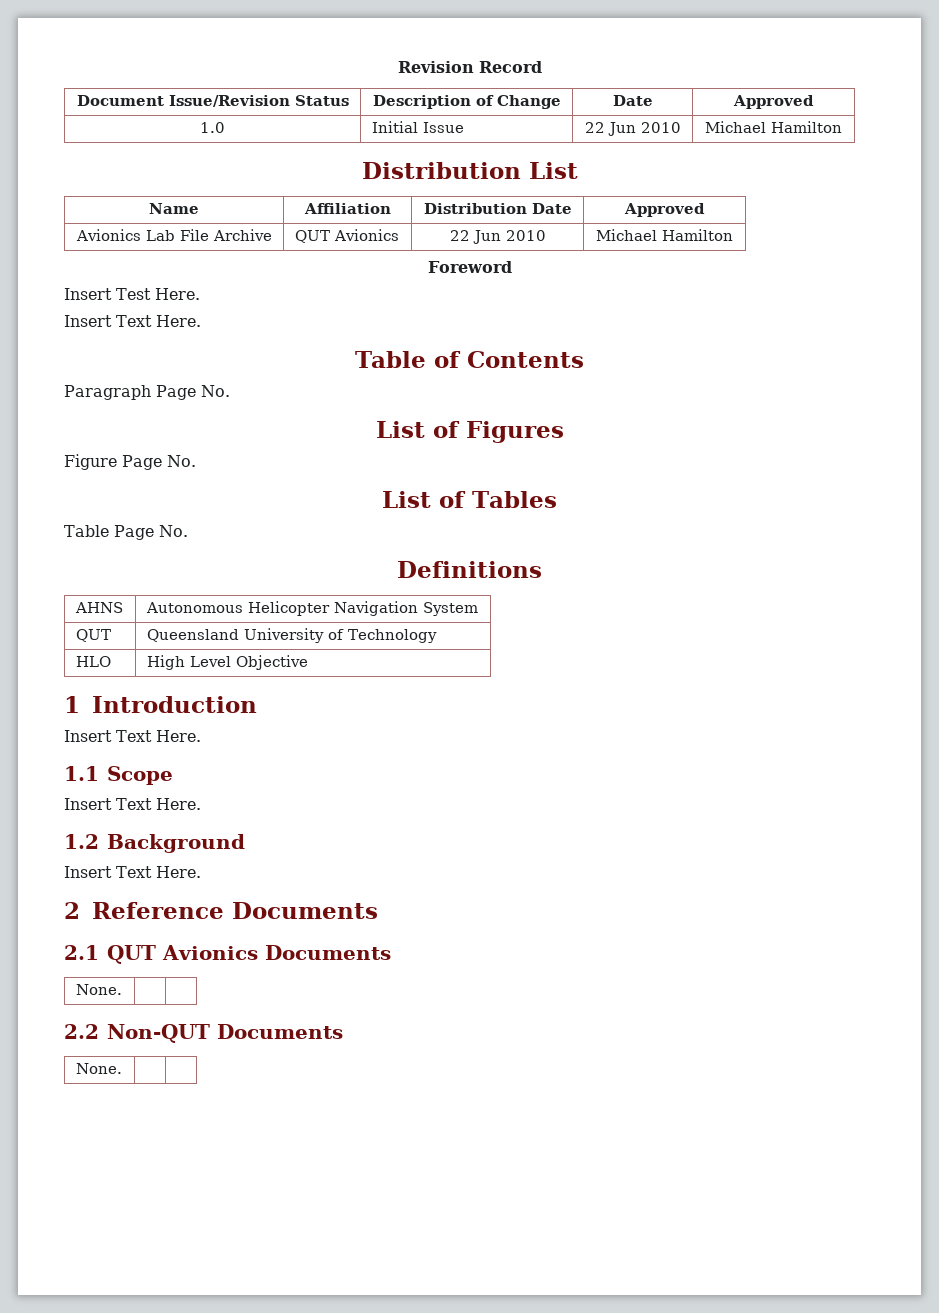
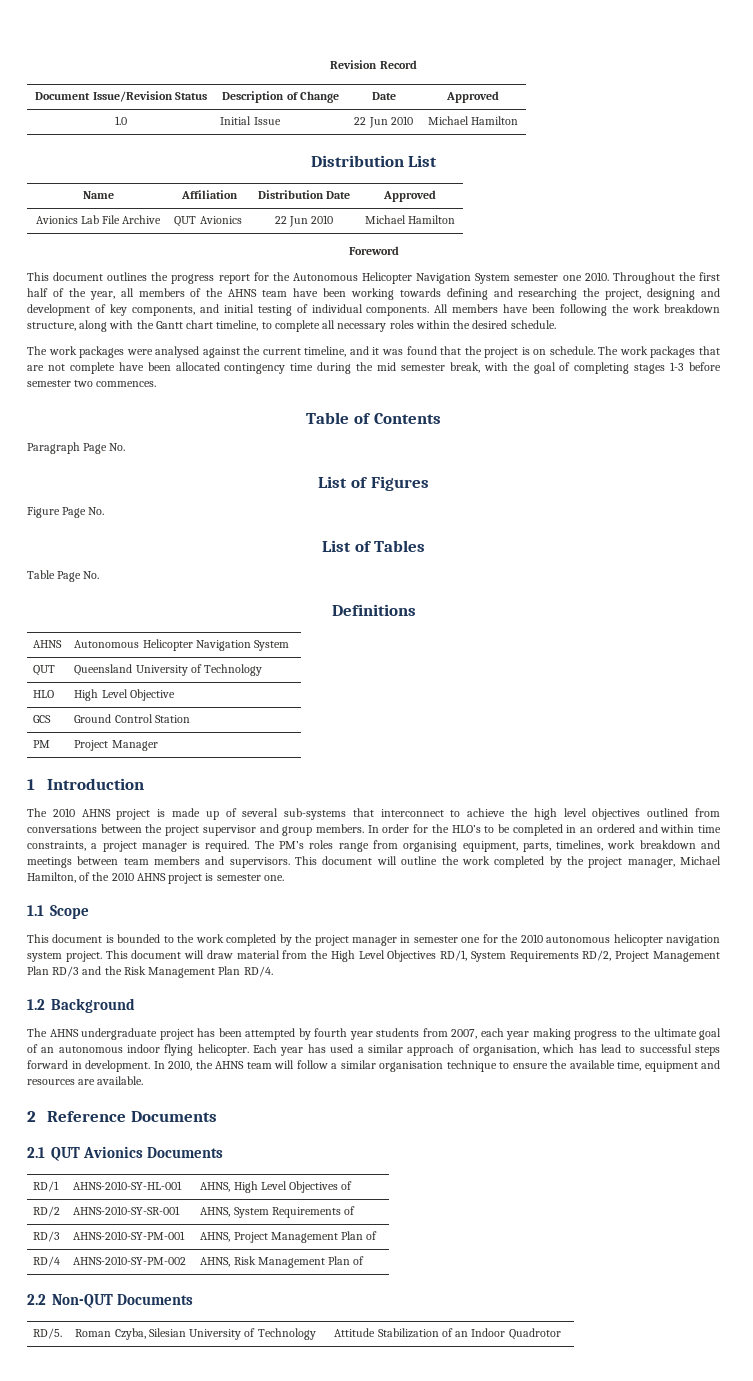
[64,288,200,300] [64,315,201,327] Insert Test Here. // Insert Text Here. -> [27,272,721,284] [27,288,720,300] [27,304,721,316] [27,320,556,332] [27,346,720,358] [27,362,721,374] [27,380,157,387] This document outlines the progress report for the Autonomous Helicopter Navigation System semester one 2010. Throughout the first half of the year, all members of the AHNS team have been working towards defining and researching the project, designing and development of key components, and initial testing of individual components. All members have been following the work breakdown structure, along with the Gantt chart timeline, to complete all necessary roles within the desired schedule. // The work packages were analysed against the current timeline, and it was found that the project is on schedule. The work packages that are not complete have been allocated contingency time during the mid semester break, with the goal of completing stages 1-3 before semester two commences.
[64,696,258,713] [64,730,201,742] [64,766,173,785] [64,798,201,810] [64,834,245,853] [64,866,201,878] // 1 Introduction // Insert Text Here. // 1.1 Scope // Insert Text Here. // 1.2 Background // Insert Text Here. -> [33,715,52,723] [74,714,190,723] [33,740,51,748] [74,740,158,751] [27,778,145,790] [27,808,720,820] [27,824,721,836] [27,840,720,852] [27,856,722,868] [27,872,284,884] [27,905,89,919] [27,934,720,946] [27,950,720,962] [27,966,273,978] [27,998,135,1013] [27,1028,721,1040] [27,1044,721,1056] [27,1060,720,1072] [27,1076,144,1085] // GCS | Ground Control Station // PM | Project Manager // 1 Introduction // The 2010 AHNS project is made up of several sub-systems that interconnect to achieve the high level objectives outlined from conversations between the project supervisor and group members. In order for the HLO’s to be completed in an ordered and within time constraints, a project manager is required. The PM’s roles range from organising equipment, parts, timelines, work breakdown and meetings between team members and supervisors. This document will outline the work completed by the project manager, Michael Hamilton, of the 2010 AHNS project is semester one. // 1.1 Scope // This document is bounded to the work completed by the project manager in semester one for the 2010 autonomous helicopter navigation system project. This document will draw material from the High Level Objectives RD/1, System Requirements RD/2, Project Management Plan RD/3 and the Risk Management Plan RD/4. // 1.2 Background // The AHNS undergraduate project has been attempted by fourth year students from 2007, each year making progress to the ultimate goal of an autonomous indoor flying helicopter. Each year has used a similar approach of organisation, which has lead to successful steps forward in development. In 2010, the AHNS team will follow a similar organisation technique to ensure the available time, equipment and resources are available.
[75,984,122,995] [64,1024,343,1043] [75,1063,122,1074] None. | | // 2.2 Non-QUT Documents // None. | | -> [33,1181,60,1192] [73,1181,183,1190] [200,1181,353,1193] [33,1206,61,1217] [73,1206,181,1215] [200,1206,356,1218] [33,1231,61,1242] [73,1231,186,1240] [200,1231,378,1243] [33,1256,61,1267] [73,1256,187,1265] [200,1256,365,1268] [27,1294,194,1308] [33,1328,63,1339] [75,1328,316,1340] [334,1328,561,1340] RD/1 | AHNS-2010-SY-HL-001 | AHNS, High Level Objectives of // RD/2 | AHNS-2010-SY-SR-001 | AHNS, System Requirements of // RD/3 | AHNS-2010-SY-PM-001 | AHNS, Project Management Plan of // RD/4 | AHNS-2010-SY-PM-002 | AHNS, Risk Management Plan of // 2.2 Non-QUT Documents // RD/5. | Roman Czyba, Silesian University of Technology | Attitude Stabilization of an Indoor Quadrotor

